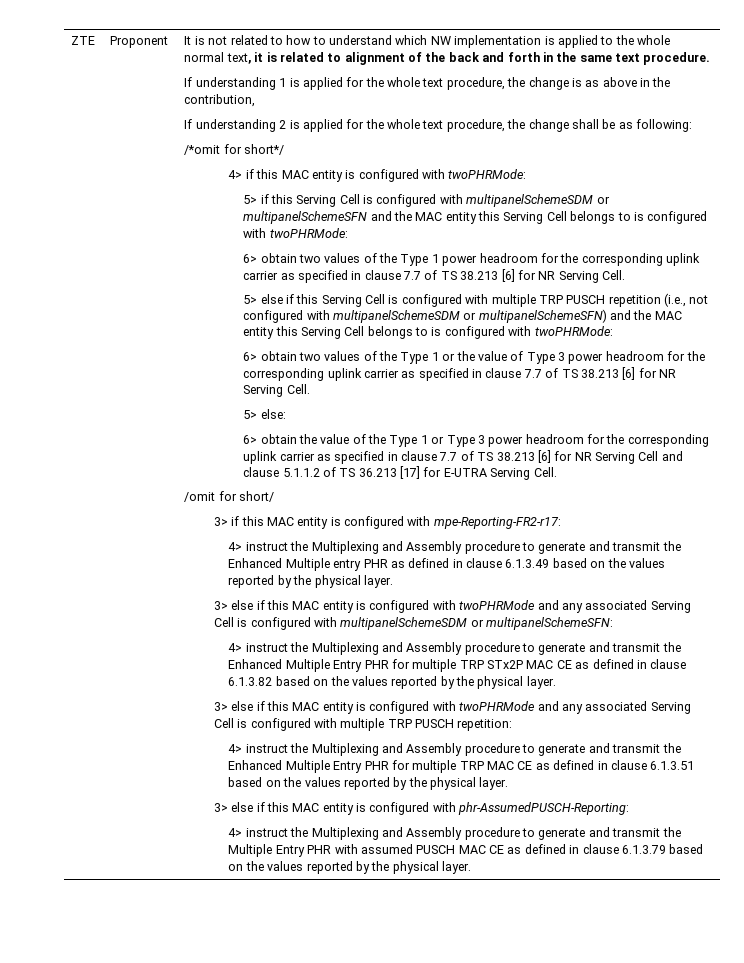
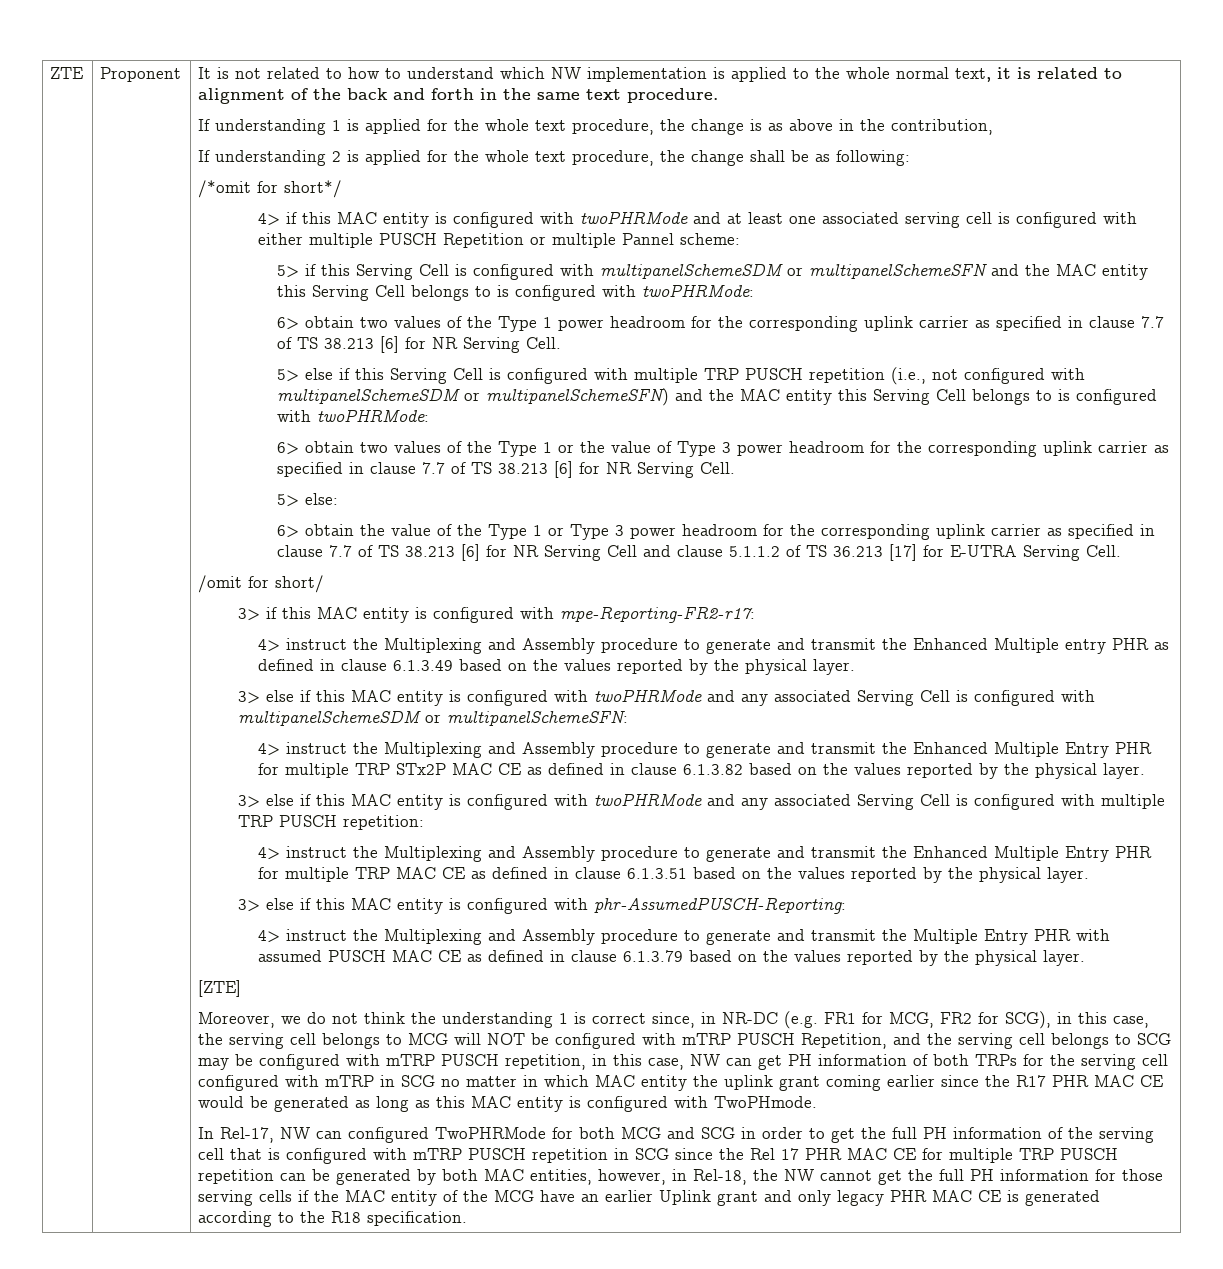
[448,169,527,179] twoPHRMode: -> [579,211,1137,228] [257,233,740,248] twoPHRMode and at least one associated serving cell is configured with either multiple PUSCH Repetition or multiple Pannel scheme:
(472, 867) none -> [198,980,242,997] [198,1011,1150,1029] [198,1033,1172,1049] [198,1054,1169,1070] [198,1075,1164,1091] [198,1096,818,1112] [198,1127,1155,1143] [198,1148,1119,1164] [198,1169,1164,1185] [198,1190,1101,1206] [198,1211,468,1227] // [ZTE] // Moreover, we do not think the understanding 1 is correct since, in NR-DC (e.g. FR1 for MCG, FR2 for SCG), in this case, the serving cell belongs to MCG will NOT be configured with mTRP PUSCH Repetition, and the serving cell belongs to SCG may be configured with mTRP PUSCH repetition, in this case, NW can get PH information of both TRPs for the serving cell configured with mTRP in SCG no matter in which MAC entity the uplink grant coming earlier since the R17 PHR MAC CE would be generated as long as this MAC entity is configured with TwoPHmode. // In Rel-17, NW can configured TwoPHRMode for both MCG and SCG in order to get the full PH information of the serving cell that is configured with mTRP PUSCH repetition in SCG since the Rel 17 PHR MAC CE for multiple TRP PUSCH repetition can be generated by both MAC entities, however, in Rel-18, the NW cannot get the full PH information for those serving cells if the MAC entity of the MCG have an earlier Uplink grant and only legacy PHR MAC CE is generated according to the R18 specification.

